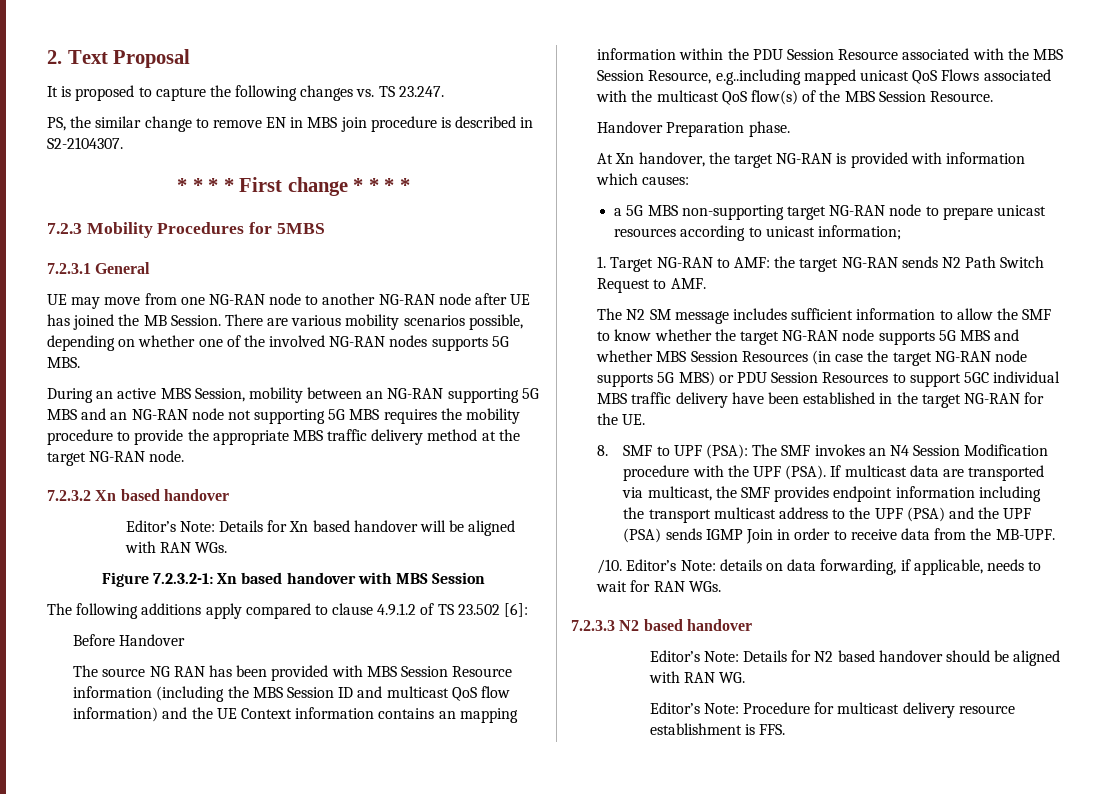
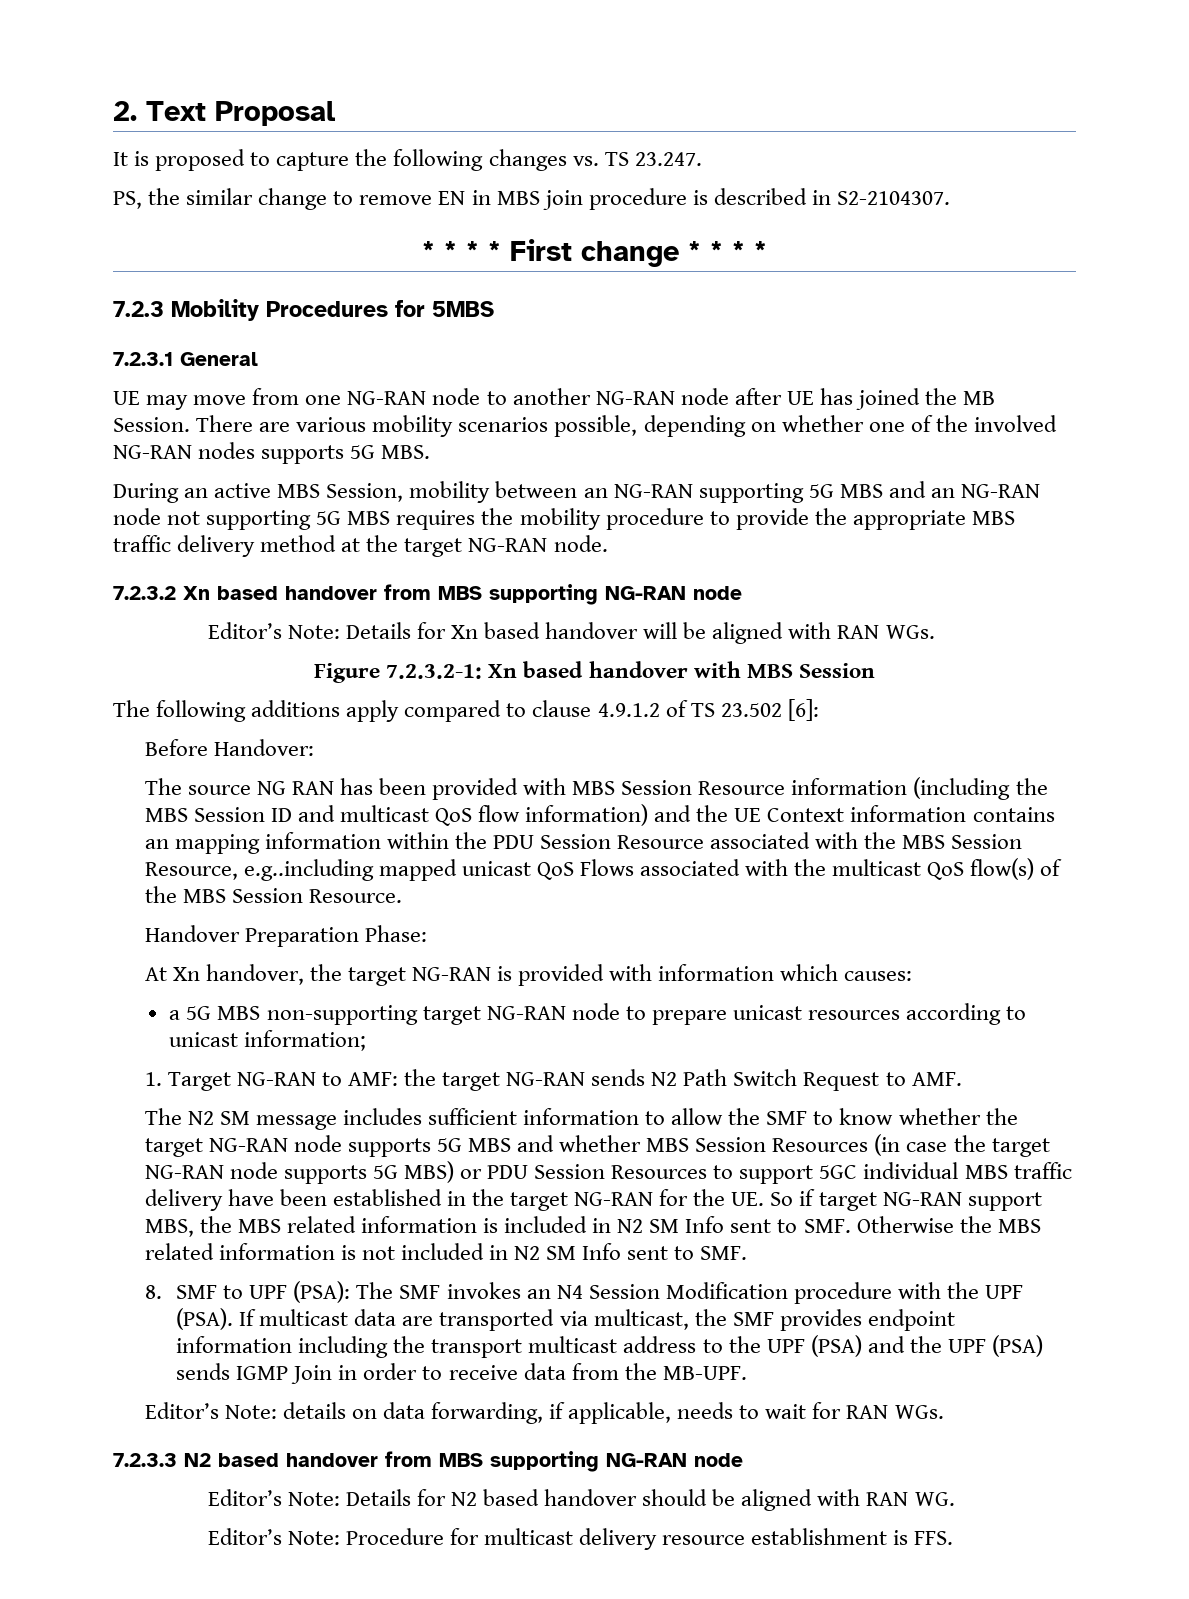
(229, 495) none -> [384,584,742,605] from MBS supporting NG-RAN node
[119,634,186,646] Handover -> [213,739,314,756] Handover:
[748,121,790,137] phase. -> [364,925,427,942] Phase:
(646, 419) none -> [770,1189,1042,1211] [144,1216,1041,1237] [144,1243,748,1260] So if target NG-RAN support MBS, the MBS related information is included in N2 SM Info sent to SMF. Otherwise the MBS related information is not included in N2 SM Info sent to SMF.
[597,559,623,574] /10. -> (747, 1373) none
(752, 625) none -> [385,1451,743,1472] from MBS supporting NG-RAN node

